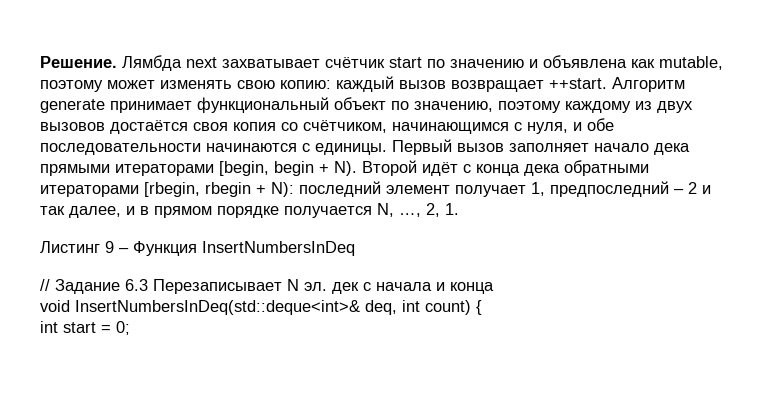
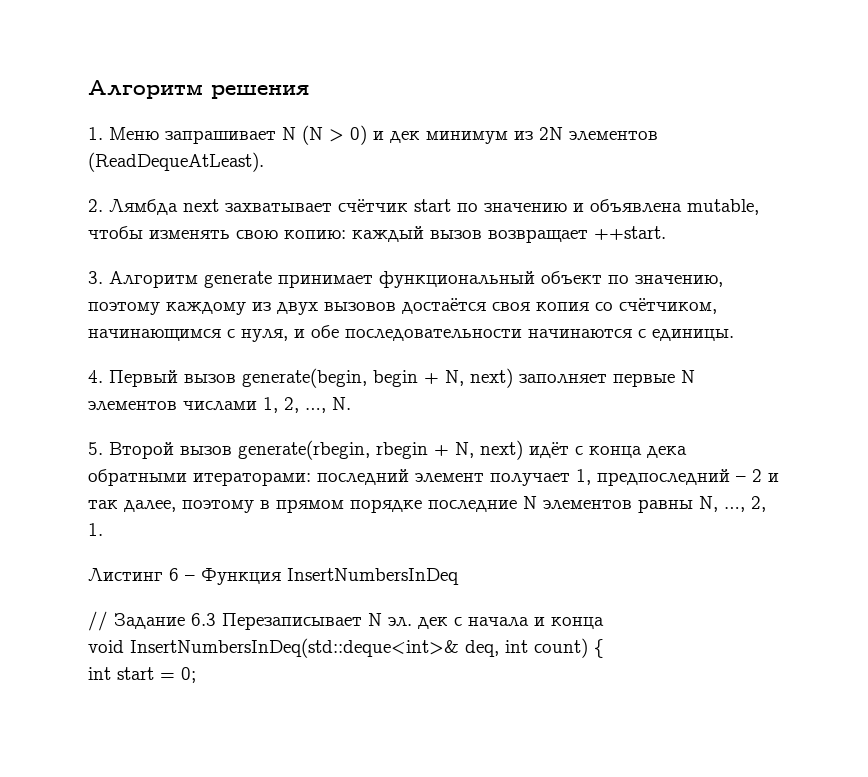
[40,56,117,68] Решение. -> [88,80,309,99] [88,125,658,145] [88,152,264,172] [88,199,103,212] Алгоритм решения // 1. Меню запрашивает N (N > 0) и дек минимум из 2N элементов (ReadDequeAtLeast). // 2.
[631,56,723,70] [40,80,155,92] как mutable, поэтому может -> [687,199,759,215] [88,226,143,239] mutable, чтобы
(607, 83) none -> [88,271,103,284] // 3.
(387, 149) none -> [88,370,103,383] // 4.
[509,143,690,155] [40,160,417,176] заполняет начало дека прямыми итераторами [begin, begin + N). Второй -> [242,368,695,388] [88,397,351,413] [88,440,523,460] generate(begin, begin + N, next) заполняет первые N элементов числами 1, 2, …, N. // 5. Второй вызов generate(rbegin, rbegin + N, next)
[40,182,294,197] итераторами [rbegin, rbegin + N): -> [193,472,311,486] итераторами:
[126,206,135,215] и -> [182,500,254,513] поэтому
[284,206,372,218] получается -> [428,496,693,513] последние N элементов равны
[105,241,114,253] 9 -> [169,568,179,581] 6

